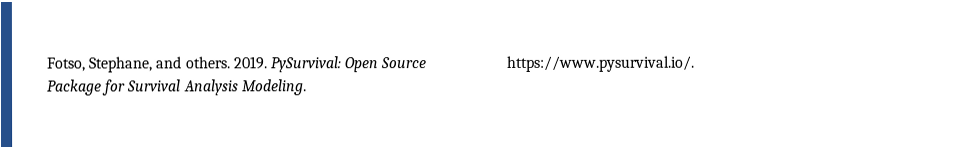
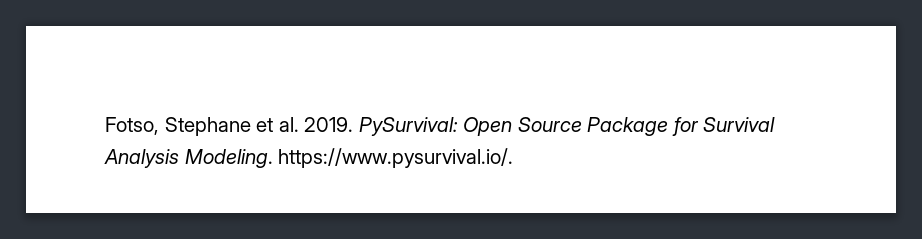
[88,56,230,73] Stephane, and others. -> [164,117,299,136] Stephane et al.

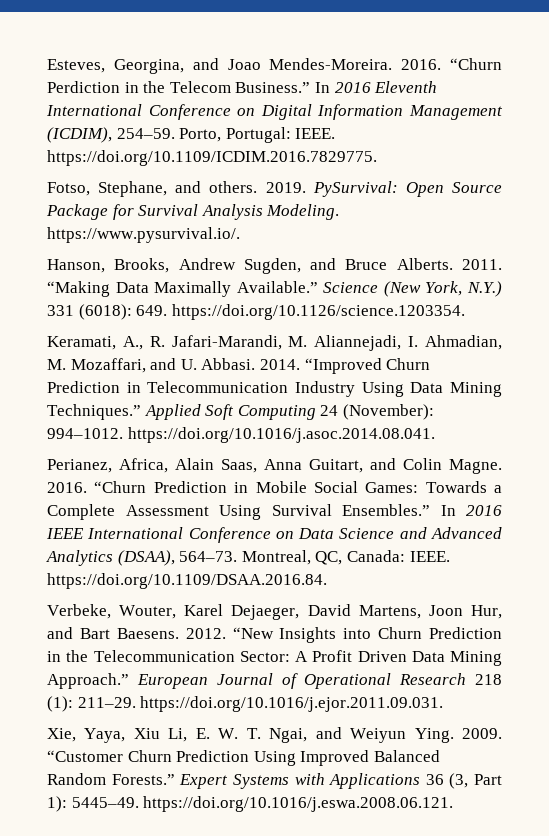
[105,117,299,136] Fotso, Stephane et al. -> [47,58,502,74] [47,81,438,93] [46,104,504,120] [47,127,336,143] [47,150,377,166] [47,181,258,197] Esteves, Georgina, and Joao Mendes-Moreira. 2016. “Churn Perdiction in the Telecom Business.” In 2016 Eleventh International Conference on Digital Information Management (ICDIM), 254–59. Porto, Portugal: IEEE. https://doi.org/10.1109/ICDIM.2016.7829775. // Fotso, Stephane, and others.
(514, 158) none -> [47,258,502,274] [47,281,502,297] [47,304,465,320] [47,335,502,351] [47,358,431,374] [47,381,503,397] [47,404,434,420] [47,427,435,443] [47,458,502,474] [47,481,502,493] [47,504,502,520] [46,527,502,543] [46,550,450,566] [47,573,327,589] [47,604,503,620] [47,627,502,643] [47,650,502,666] [47,673,502,689] [47,696,444,712] [47,727,502,743] [47,750,440,766] [47,773,502,789] [47,796,454,812] // Hanson, Brooks, Andrew Sugden, and Bruce Alberts. 2011. “Making Data Maximally Available.” Science (New York, N.Y.) 331 (6018): 649. https://doi.org/10.1126/science.1203354. // Keramati, A., R. Jafari-Marandi, M. Aliannejadi, I. Ahmadian, M. Mozaffari, and U. Abbasi. 2014. “Improved Churn Prediction in Telecommunication Industry Using Data Mining Techniques.” Applied Soft Computing 24 (November): 994–1012. https://doi.org/10.1016/j.asoc.2014.08.041. // Perianez, Africa, Alain Saas, Anna Guitart, and Colin Magne. 2016. “Churn Prediction in Mobile Social Games: Towards a Complete Assessment Using Survival Ensembles.” In 2016 IEEE International Conference on Data Science and Advanced Analytics (DSAA), 564–73. Montreal, QC, Canada: IEEE. https://doi.org/10.1109/DSAA.2016.84. // Verbeke, Wouter, Karel Dejaeger, David Martens, Joon Hur, and Bart Baesens. 2012. “New Insights into Churn Prediction in the Telecommunication Sector: A Profit Driven Data Mining Approach.” European Journal of Operational Research 218 (1): 211–29. https://doi.org/10.1016/j.ejor.2011.09.031. // Xie, Yaya, Xiu Li, E. W. T. Ngai, and Weiyun Ying. 2009. “Customer Churn Prediction Using Improved Balanced Random Forests.” Expert Systems with Applications 36 (3, Part 1): 5445–49. https://doi.org/10.1016/j.eswa.2008.06.121.

